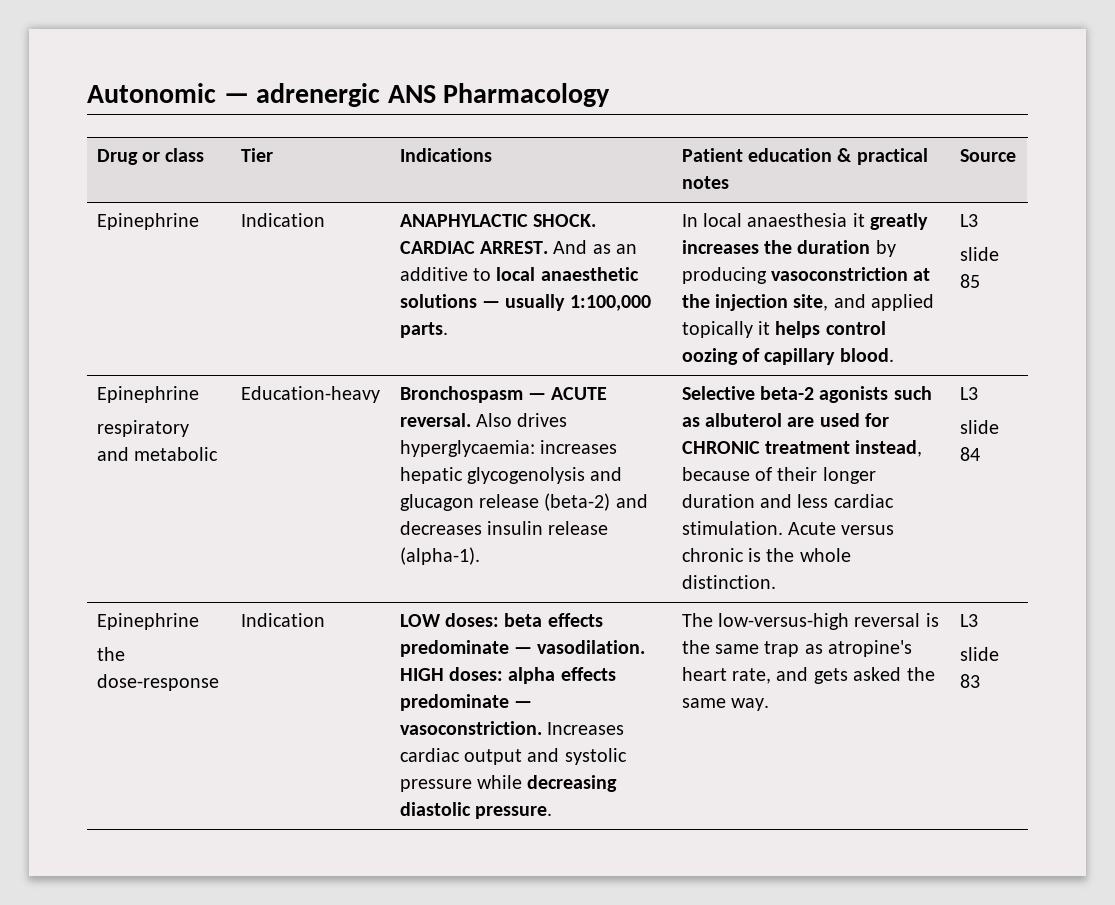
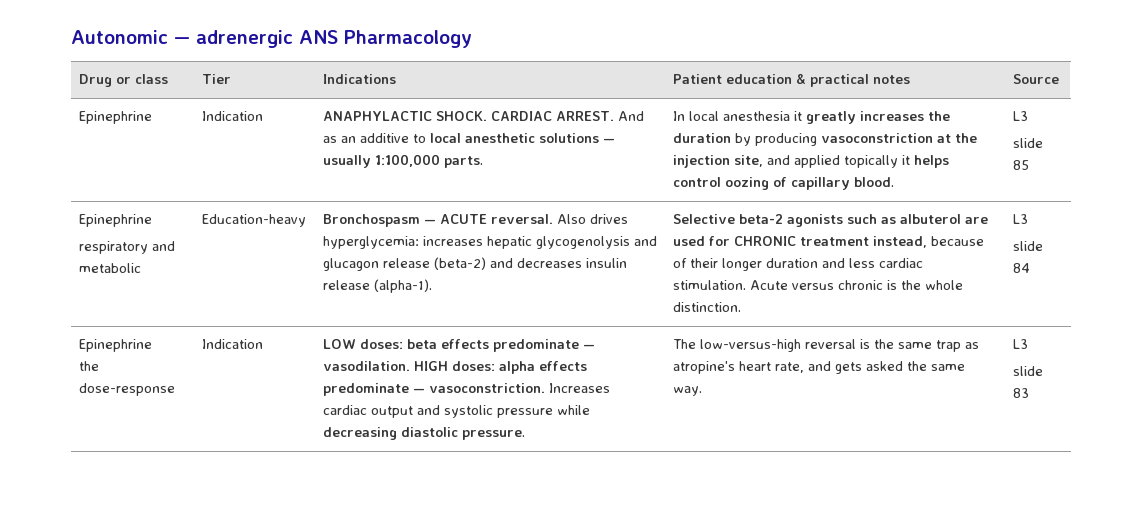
[540,267,639,281] anaesthetic -> [465,133,536,143] anesthetic
[747,213,848,227] anaesthesia -> [723,111,791,121] anesthesia
[399,440,535,457] hyperglycaemia: -> [323,236,420,249] hyperglycemia:

